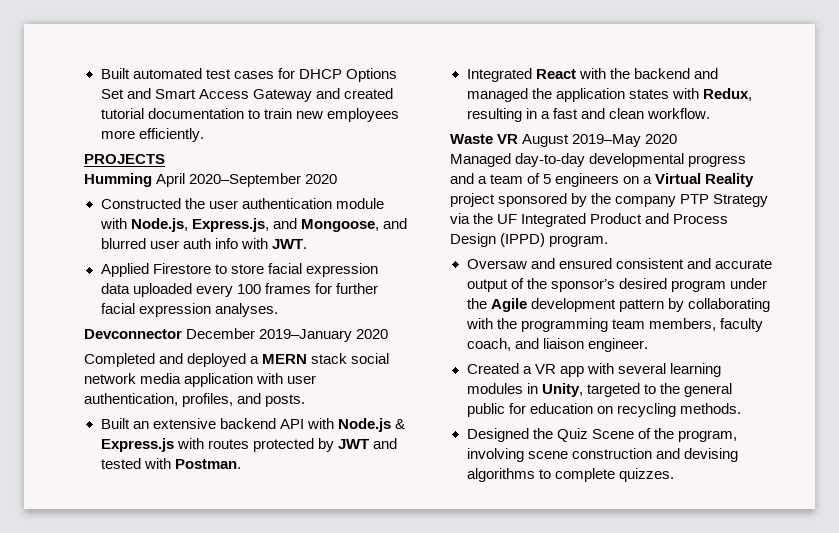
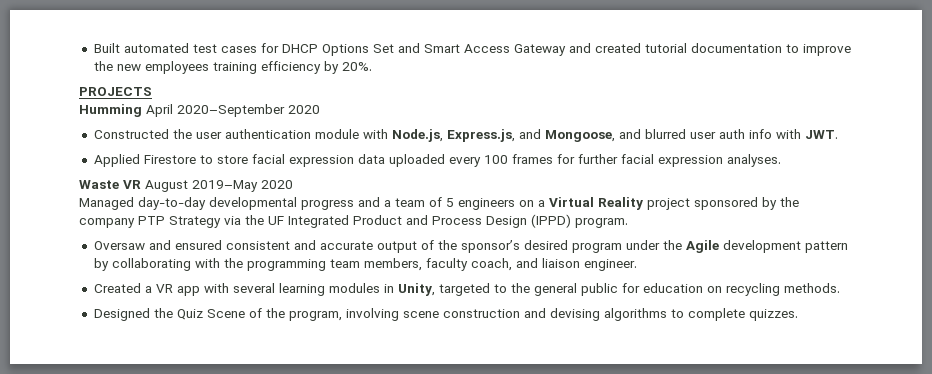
[263,108,399,122] [100,128,204,142] train new employees more efficiently. -> [802,44,851,56] [93,61,372,74] improve the new employees training efficiency by 20%.
[84,328,389,342] [84,353,390,367] [84,373,317,387] [84,393,306,407] [100,418,405,432] [100,438,397,452] [100,458,241,469] [466,68,718,82] [466,88,752,102] [466,108,710,122] // Devconnector December 2019–January 2020 // Completed and deployed a MERN stack social network media application with user authentication, profiles, and posts. // Built an extensive backend API with Node.js & Express.js with routes protected by JWT and tested with Postman. // Integrated React with the backend and managed the application states with Redux, resulting in a fast and clean workflow. -> (781, 160) none

